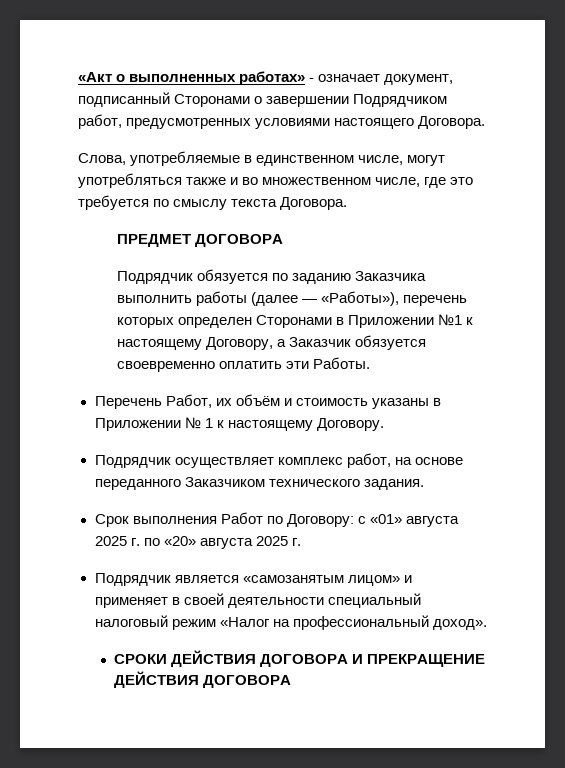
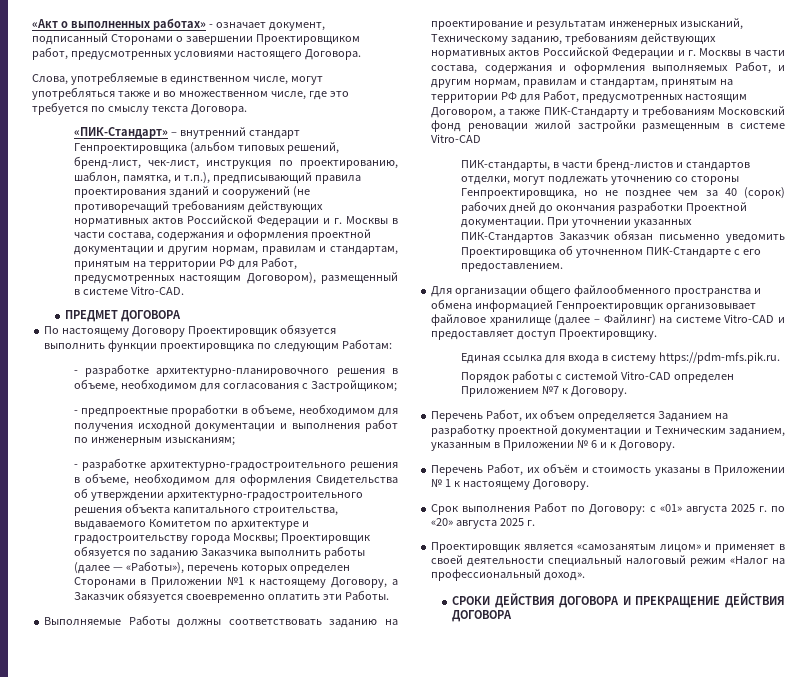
[353,94,448,107] Подрядчиком -> [255,34,360,45] Проектировщиком
[117,234,284,247] [117,271,194,284] ПРЕДМЕТ ДОГОВОРА // Подрядчик -> [73,127,300,139] [73,141,339,154] [73,156,398,169] [73,171,361,184] [73,186,310,198] [73,200,323,213] [73,215,399,227] [73,229,371,241] [73,246,398,255] [73,257,297,270] [73,272,398,284] [73,286,184,295] [64,310,181,322] [44,324,336,337] [44,339,392,352] [73,364,398,377] [73,379,397,392] [73,404,398,417] [73,419,398,432] [73,437,235,446] [73,458,399,471] [73,473,398,486] [73,488,363,501] [73,503,338,516] [73,519,309,530] [73,533,370,544] «ПИК-Стандарт» – внутренний стандарт Генпроектировщика (альбом типовых решений, бренд-лист, чек-лист, инструкция по проектированию, шаблон, памятка, и т.п.), предписывающий правила проектирования зданий и сооружений (не противоречащий требованиям действующих нормативных актов Российской Федерации и г. Москвы в части состава, содержания и оформления проектной документации и другим нормам, правилам и стандартам, принятым на территории РФ для Работ, предусмотренных настоящим Договором), размещенный в системе Vitro-CAD. // ПРЕДМЕТ ДОГОВОРА // По настоящему Договору Проектировщик обязуется выполнить функции проектировщика по следующим Работам: // - разработке архитектурно-планировочного решения в объеме, необходимом для согласования с Застройщиком; // - предпроектные проработки в объеме, необходимом для получения исходной документации и выполнения работ по инженерным изысканиям; // - разработке архитектурно-градостроительного решения в объеме, необходимом для оформления Свидетельства об утверждении архитектурно-градостроительного решения объекта капитального строительства, выдаваемого Комитетом по архитектуре и градостроительству города Москвы; Проектировщик
(371, 363) none -> [44,615,398,628] [431,18,743,30] [431,32,717,45] [431,47,785,59] [431,61,785,74] [431,79,733,88] [431,90,747,103] [431,105,785,118] [431,120,785,132] [431,134,482,143] [460,158,750,171] [460,176,739,185] [460,187,785,199] [460,201,747,214] [460,217,692,228] [460,230,785,243] [460,245,761,258] [460,263,563,272] [431,284,761,297] [431,299,757,312] [431,314,785,326] [431,329,658,340] [460,352,780,364] [460,370,734,383] [460,386,627,397] [431,409,728,422] [431,424,785,437] [431,440,675,451] // Выполняемые Работы должны соответствовать заданию на проектирование и результатам инженерных изысканий, Техническому заданию, требованиям действующих нормативных актов Российской Федерации и г. Москвы в части состава, содержания и оформления выполняемых Работ, и другим нормам, правилам и стандартам, принятым на территории РФ для Работ, предусмотренных настоящим Договором, а также ПИК-Стандарту и требованиям Московский фонд реновации жилой застройки размещенным в системе Vitro-CAD // ПИК-стандарты, в части бренд-листов и стандартов отделки, могут подлежать уточнению со стороны Генпроектировщика, но не позднее чем за 40 (сорок) рабочих дней до окончания разработки Проектной документации. При уточнении указанных ПИК-Стандартов Заказчик обязан письменно уведомить Проектировщика об уточненном ПИК-Стандарте с его предоставлением. // Для организации общего файлообменного пространства и обмена информацией Генпроектировщик организовывает файловое хранилище (далее – Файлинг) на системе Vitro-CAD и предоставляет доступ Проектировщику. // Единая ссылка для входа в систему https://pdm-mfs.pik.ru. // Порядок работы с системой Vitro-CAD определен Приложением №7 к Договору. // Перечень Работ, их объем определяется Заданием на разработку проектной документации и Техническим заданием, указанным в Приложении № 6 и к Договору.
[94,453,463,468] [94,477,424,490] // Подрядчик осуществляет комплекс работ, на основе переданного Заказчиком технического задания. -> (589, 484) none
[94,573,171,586] Подрядчик -> [431,542,521,553] Проектировщик

